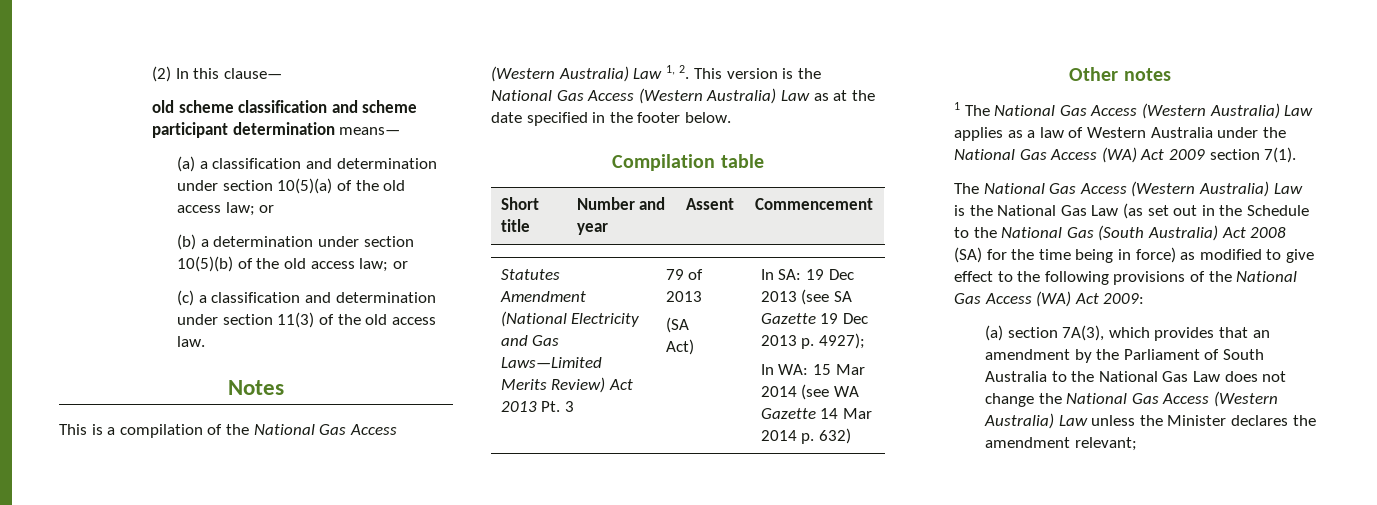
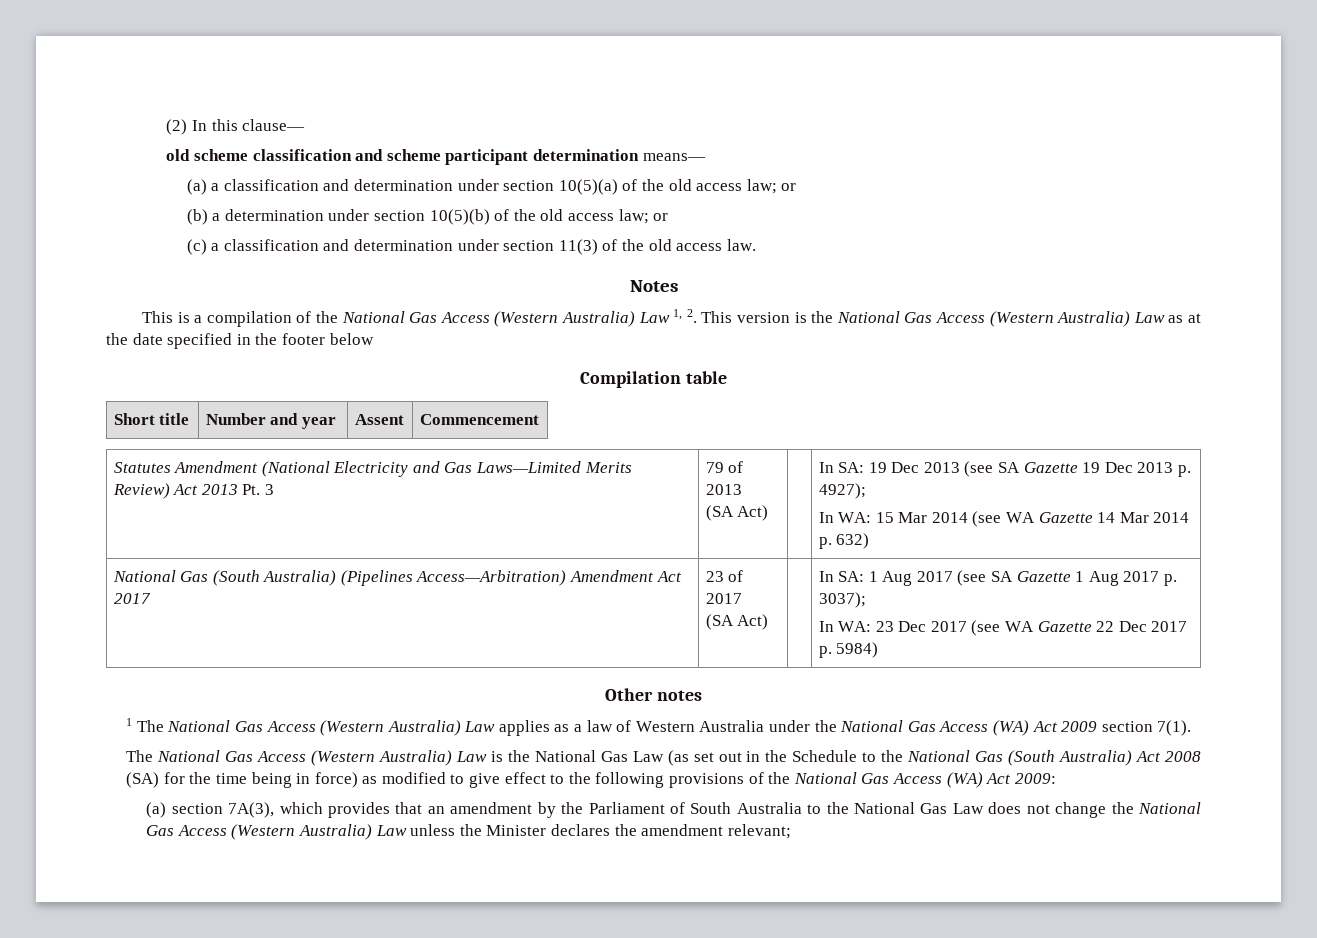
[684,112,731,123] below. -> [329,333,374,345] below
(852, 436) none -> [112,570,682,586] [113,593,151,604] [705,570,744,582] [705,593,742,604] [705,614,769,630] [818,570,1177,586] [818,592,866,608] [818,620,1188,636] [818,642,879,658] // National Gas (South Australia) (Pipelines Access—Arbitration) Amendment Act 2017 | 23 of 2017 // (SA Act) | | In SA: 1 Aug 2017 (see SA Gazette 1 Aug 2017 p. 3037); // In WA: 23 Dec 2017 (see WA Gazette 22 Dec 2017 p. 5984)

